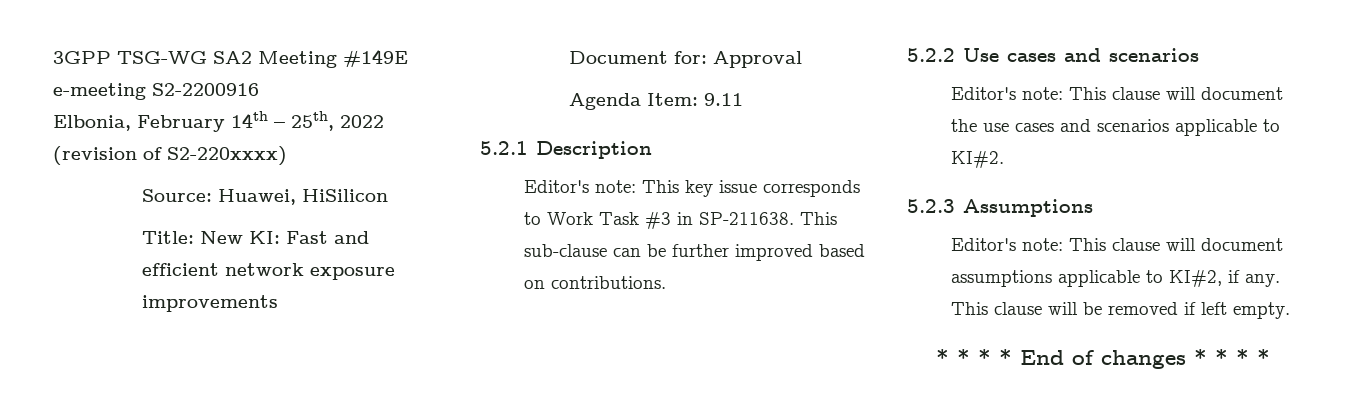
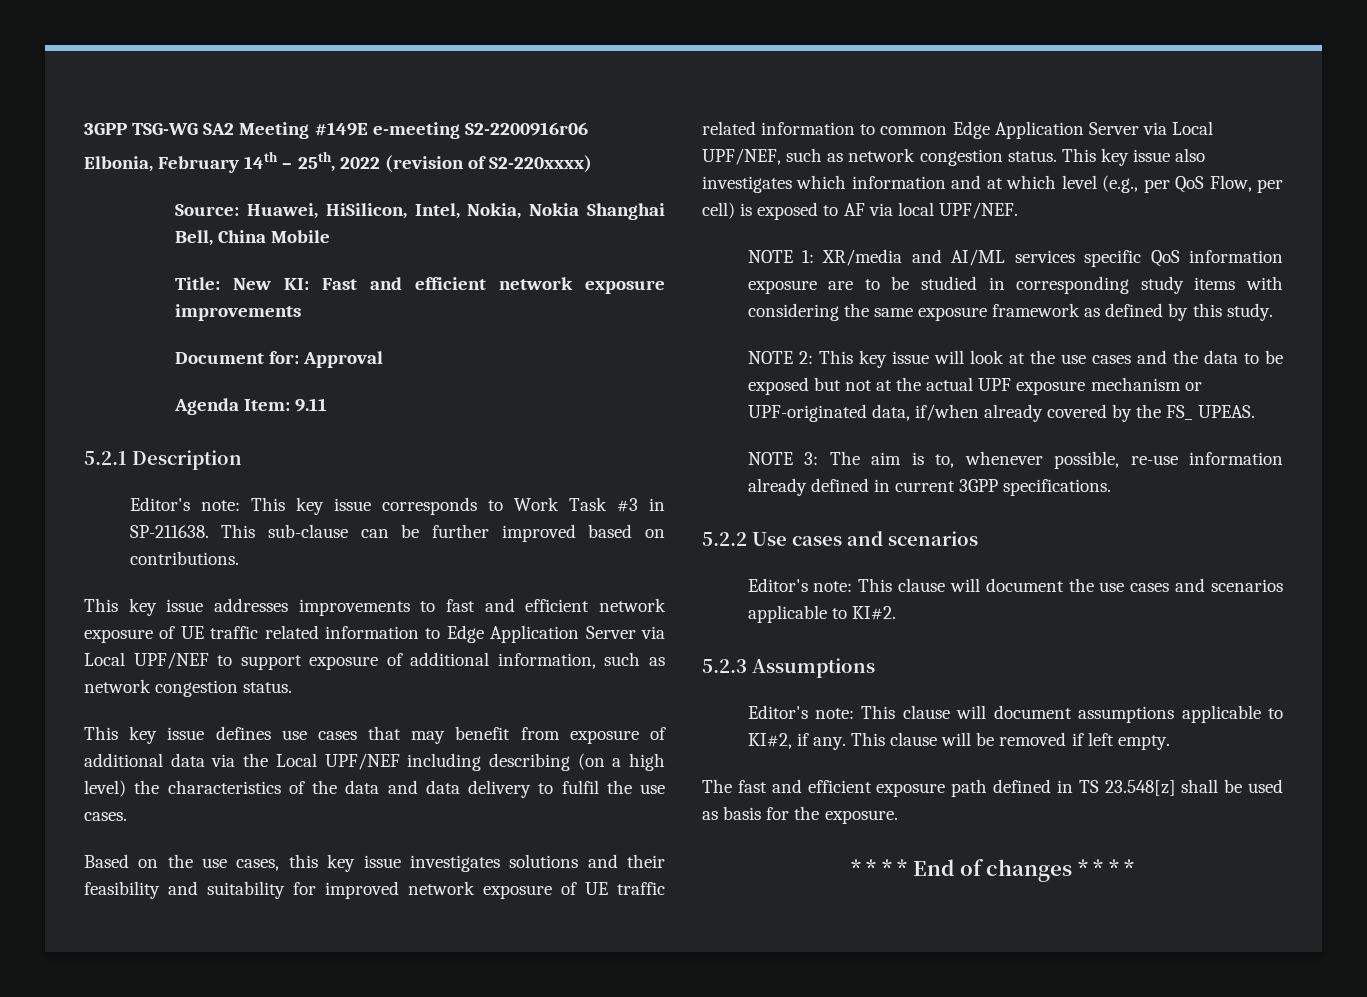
[152,83,259,96] S2-2200916 -> [464,122,588,136] S2-2200916r06
[301,189,388,202] HiSilicon -> [325,203,666,220] [175,230,331,246] HiSilicon, Intel, Nokia, Nokia Shanghai Bell, China Mobile
(667, 282) none -> [84,598,667,616] [84,625,665,643] [84,652,665,670] [84,679,293,697] [84,726,666,744] [84,753,666,771] [84,780,665,798] [84,812,127,821] [84,854,666,872] [84,881,665,899] [702,121,1214,139] [702,148,1206,166] [702,175,1283,193] [702,202,1018,220] [747,249,1283,267] [747,276,1283,294] [747,303,1273,321] [747,350,1283,368] [747,377,1202,395] [747,404,1255,422] [747,451,1283,469] [747,478,1112,496] // This key issue addresses improvements to fast and efficient network exposure of UE traffic related information to Edge Application Server via Local UPF/NEF to support exposure of additional information, such as network congestion status. // This key issue defines use cases that may benefit from exposure of additional data via the Local UPF/NEF including describing (on a high level) the characteristics of the data and data delivery to fulfil the use cases. // Based on the use cases, this key issue investigates solutions and their feasibility and suitability for improved network exposure of UE traffic related information to common Edge Application Server via Local UPF/NEF, such as network congestion status. This key issue also investigates which information and at which level (e.g., per QoS Flow, per cell) is exposed to AF via local UPF/NEF. // NOTE 1: XR/media and AI/ML services specific QoS information exposure are to be studied in corresponding study items with considering the same exposure framework as defined by this study. // NOTE 2: This key issue will look at the use cases and the data to be exposed but not at the actual UPF exposure mechanism or UPF-originated data, if/when already covered by the FS_ UPEAS. // NOTE 3: The aim is to, whenever possible, re-use information already defined in current 3GPP specifications.
(1291, 310) none -> [702,779,1283,797] [702,806,898,824] // The fast and efficient exposure path defined in TS 23.548[z] shall be used as basis for the exposure.

